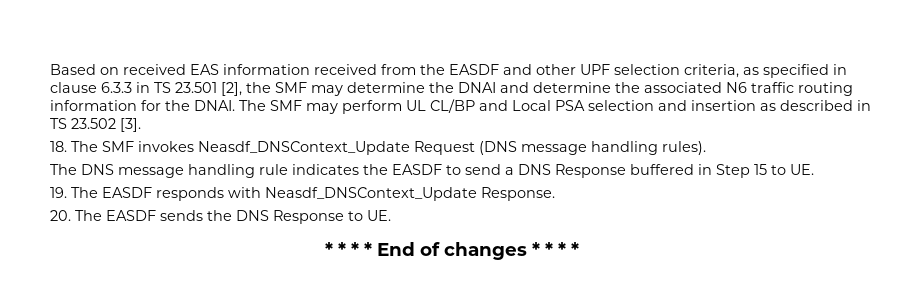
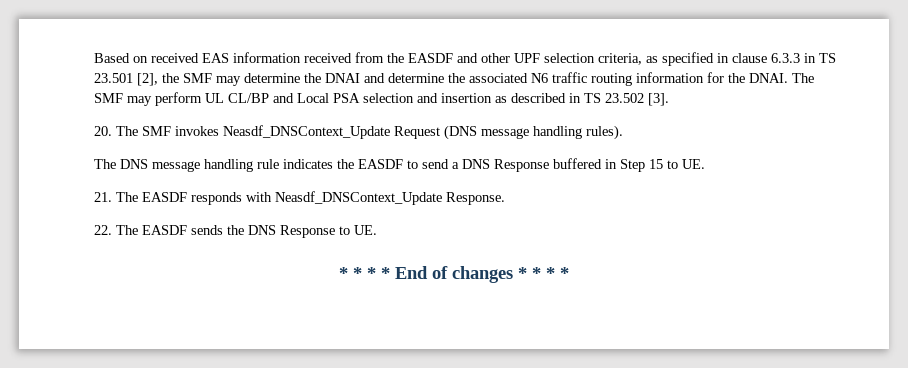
[49,141,67,152] 18. -> [93,126,112,136] 20.
[49,187,67,198] 19. -> [93,192,112,202] 21.
[49,210,71,221] 20. -> [93,225,112,235] 22.

